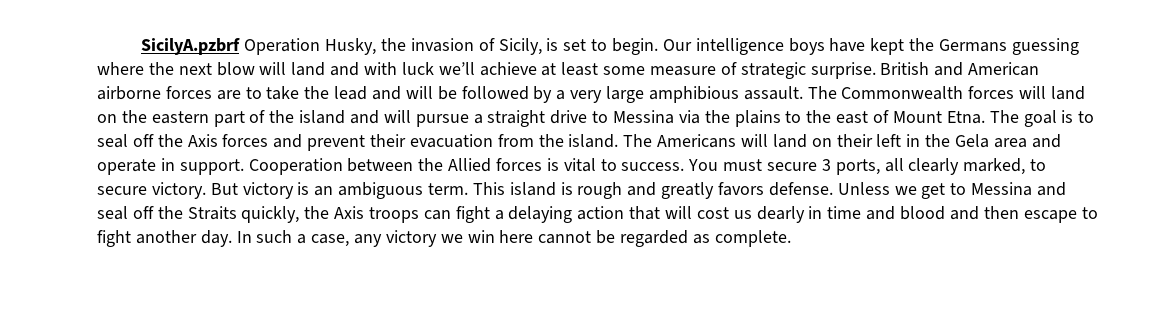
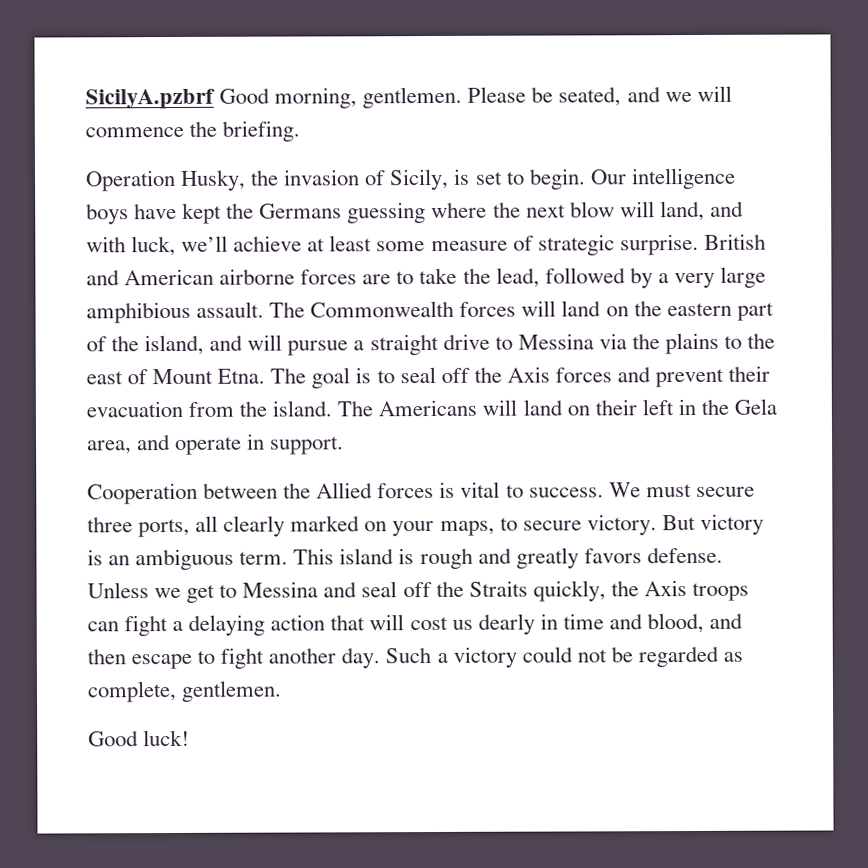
(241, 46) none -> [219,85,732,109] [85,120,301,142] Good morning, gentlemen. Please be seated, and we will commence the briefing. //
[291,62,326,76] land -> [659,200,705,222] land,
[401,62,434,75] luck -> [131,235,177,257] luck,
[334,86,457,100] lead and will be -> [495,267,540,288] lead,
[299,110,346,124] island -> [144,334,205,356] island,
[993,138,1027,148] area -> [87,440,132,455] area,
(244, 167) none -> (345, 445) //
[688,159,719,171] You -> [608,482,641,498] We
[821,159,831,171] 3 -> [87,516,133,533] three
[963,158,1026,175] marked, -> [290,515,495,537] marked on your maps,
[900,206,946,220] blood -> [646,612,704,634] blood,
[236,230,791,247] In such a case, any victory we win here cannot be regarded as complete. -> [385,645,743,668] [87,680,283,703] [88,729,191,747] Such a victory could not be regarded as complete, gentlemen. // Good luck!

